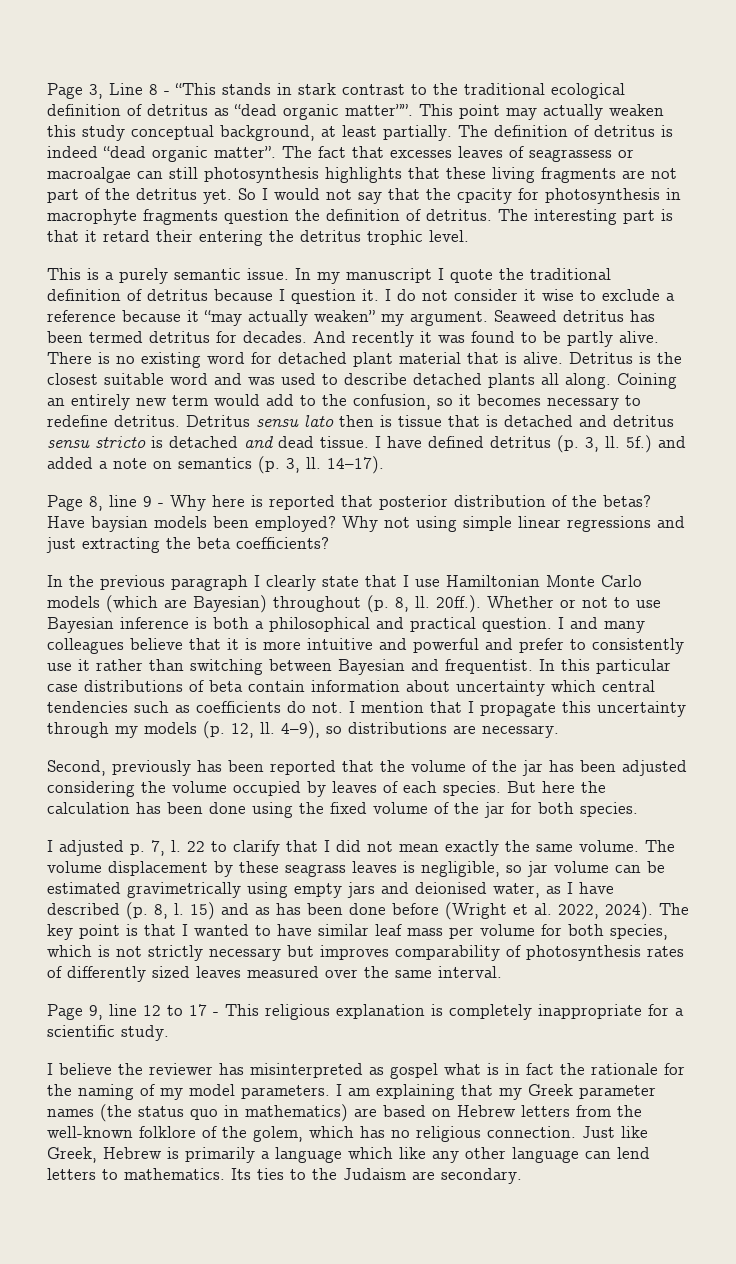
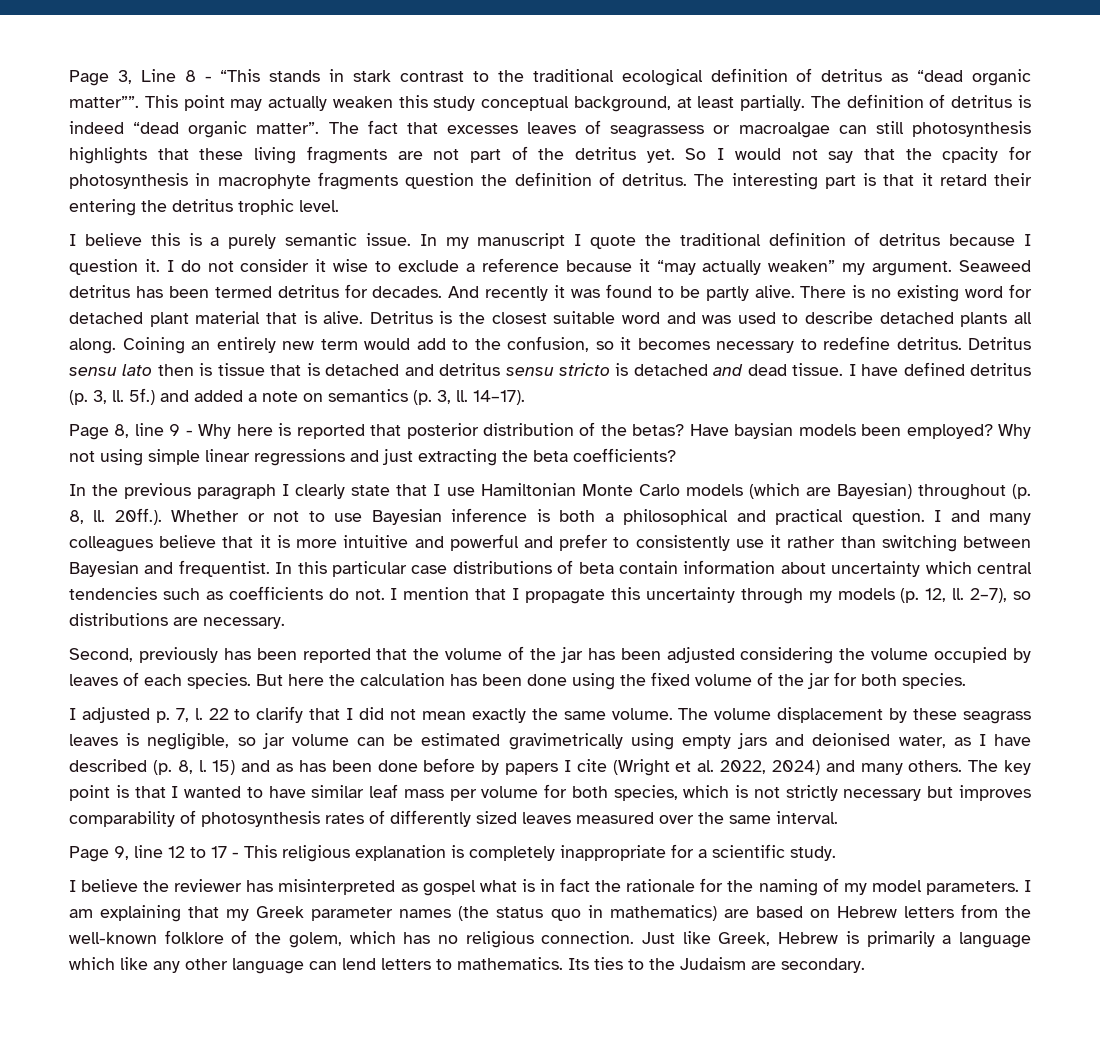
[47,268,81,280] This -> [69,233,180,246] I believe this
[281,721,320,739] 4–9), -> [970,588,1008,603] 2–7),
[445,902,653,920] (Wright et al. 2022, 2024). -> [481,759,963,776] by papers I cite (Wright et al. 2022, 2024) and many others.

